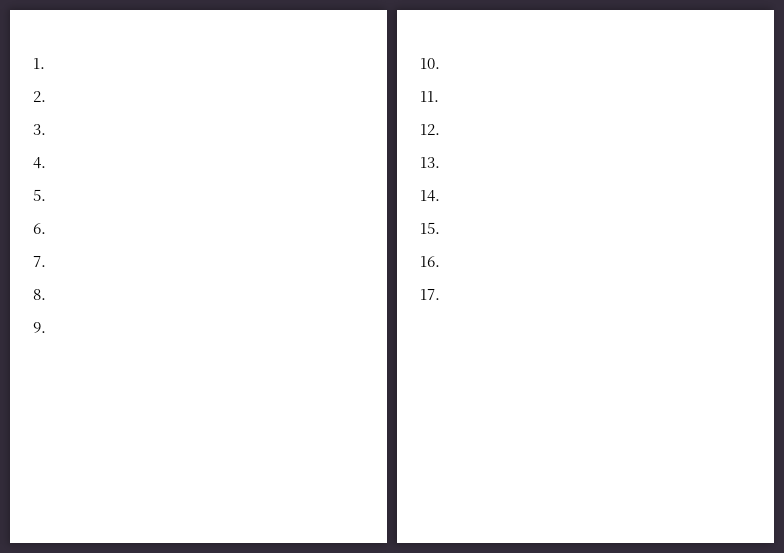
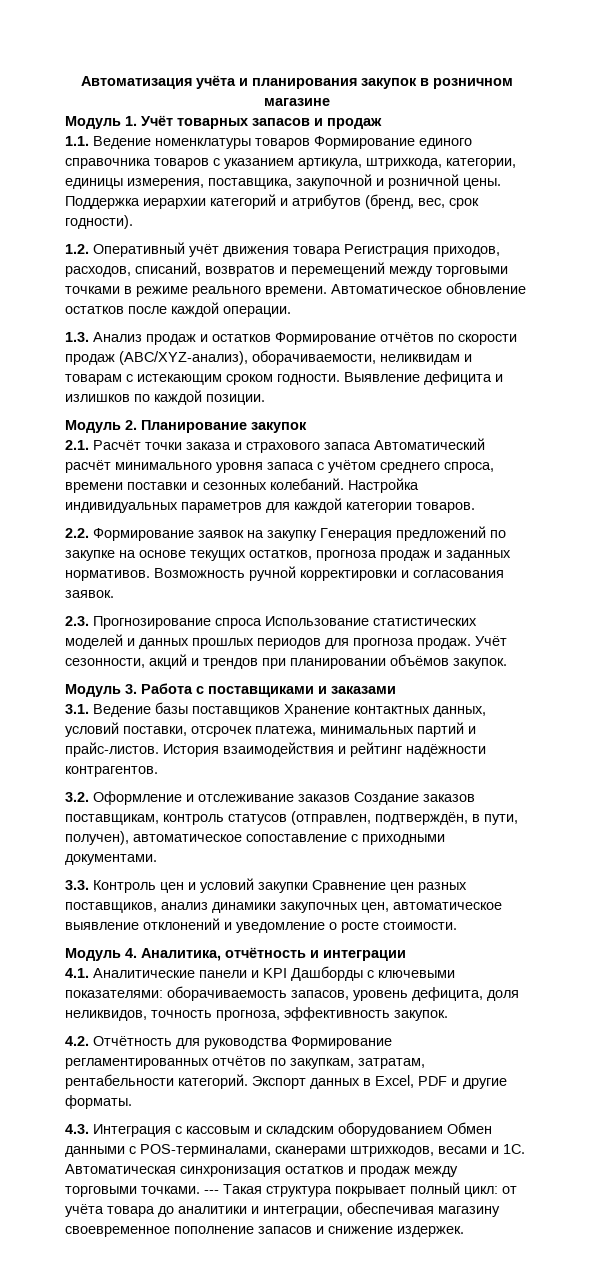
[33,58,45,69] [33,91,46,102] [33,124,46,135] [33,157,46,169] [33,189,46,201] [33,223,46,234] [33,256,46,267] [33,289,46,300] [33,322,46,333] [420,58,440,69] [420,91,439,102] [420,124,440,135] [420,157,440,168] [420,190,440,202] [420,222,440,234] [420,256,440,267] [420,289,440,300] 1. // 2. // 3. // 4. // 5. // 6. // 7. // 8. // 9. // 10. // 11. // 12. // 13. // 14. // 15. // 16. // 17. -> [80,75,513,89] [263,98,330,106] [65,115,382,129] [65,136,472,149] [65,158,516,169] [65,174,501,189] [65,194,479,209] [65,215,133,229] [65,242,500,257] [65,262,508,277] [65,282,526,297] [65,302,291,317] [65,332,517,345] [65,350,472,365] [65,371,503,385] [65,390,265,405] [65,420,307,433] [65,438,485,453] [65,460,494,473] [65,478,419,493] [65,498,475,513] [65,526,506,541] [65,550,511,561] [65,566,504,581] [65,590,114,598] [65,616,477,629] [65,634,507,649] [65,654,507,669] [65,683,396,697] [65,702,486,717] [65,722,476,737] [65,742,486,757] [65,766,158,777] [65,791,475,805] [65,811,518,825] [65,831,445,845] [65,854,157,865] [65,878,467,893] [65,902,502,913] [65,918,457,933] [65,947,406,961] [65,966,455,981] [65,986,519,1001] [65,1007,448,1021] [65,1036,392,1049] [65,1056,425,1069] [65,1074,507,1089] [65,1095,132,1109] [65,1122,492,1137] [65,1144,525,1157] [65,1164,458,1177] [65,1182,517,1197] [65,1202,500,1217] [65,1226,464,1237] Автоматизация учёта и планирования закупок в розничном магазине // Модуль 1. Учёт товарных запасов и продаж // 1.1. Ведение номенклатуры товаров Формирование единого справочника товаров с указанием артикула, штрихкода, категории, единицы измерения, поставщика, закупочной и розничной цены. Поддержка иерархии категорий и атрибутов (бренд, вес, срок годности). // 1.2. Оперативный учёт движения товара Регистрация приходов, расходов, списаний, возвратов и перемещений между торговыми точками в режиме реального времени. Автоматическое обновление остатков после каждой операции. // 1.3. Анализ продаж и остатков Формирование отчётов по скорости продаж (ABC/XYZ-анализ), оборачиваемости, неликвидам и товарам с истекающим сроком годности. Выявление дефицита и излишков по каждой позиции. // Модуль 2. Планирование закупок // 2.1. Расчёт точки заказа и страхового запаса Автоматический расчёт минимального уровня запаса с учётом среднего спроса, времени поставки и сезонных колебаний. Настройка индивидуальных параметров для каждой категории товаров. // 2.2. Формирование заявок на закупку Генерация предложений по закупке на основе текущих остатков, прогноза продаж и заданных нормативов. Возможность ручной корректировки и согласования заявок. // 2.3. Прогнозирование спроса Использование статистических моделей и данных прошлых периодов для прогноза продаж. Учёт сезонности, акций и трендов при планировании объёмов закупок. // Модуль 3. Работа с поставщиками и заказами // 3.1. Ведение базы поставщиков Хранение контактных данных, условий поставки, отсрочек платежа, минимальных партий и прайс-листов. История взаимодействия и рейтинг надёжности контрагентов. // 3.2. Оформление и отслеживание заказов Создание заказов поставщикам, контроль статусов (отправлен, подтверждён, в пути, получен), автоматическое сопоставление с приходными документами. // 3.3. Контроль цен и условий закупки Сравнение цен разных поставщиков, анализ динамики закупочных цен, автоматическое выявление отклонений и уведомление о росте стоимости. // Модуль 4. Аналитика, отчётность и интеграции // 4.1. Аналитические панели и KPI Дашборды с ключевыми показателями: оборачиваемость запасов, уровень дефицита, доля неликвидов, точность прогноза, эффективность закупок. // 4.2. Отчётность для руководства Формирование регламентированных отчётов по закупкам, затратам, рентабельности категорий. Экспорт данных в Excel, PDF и другие форматы. // 4.3. Интеграция с кассовым и складским оборудованием Обмен данными с POS-терминалами, сканерами штрихкодов, весами и 1С. Автоматическая синхронизация остатков и продаж между торговыми точками. --- Такая структура покрывает полный цикл: от учёта товара до аналитики и интеграции, обеспечивая магазину своевременное пополнение запасов и снижение издержек.

